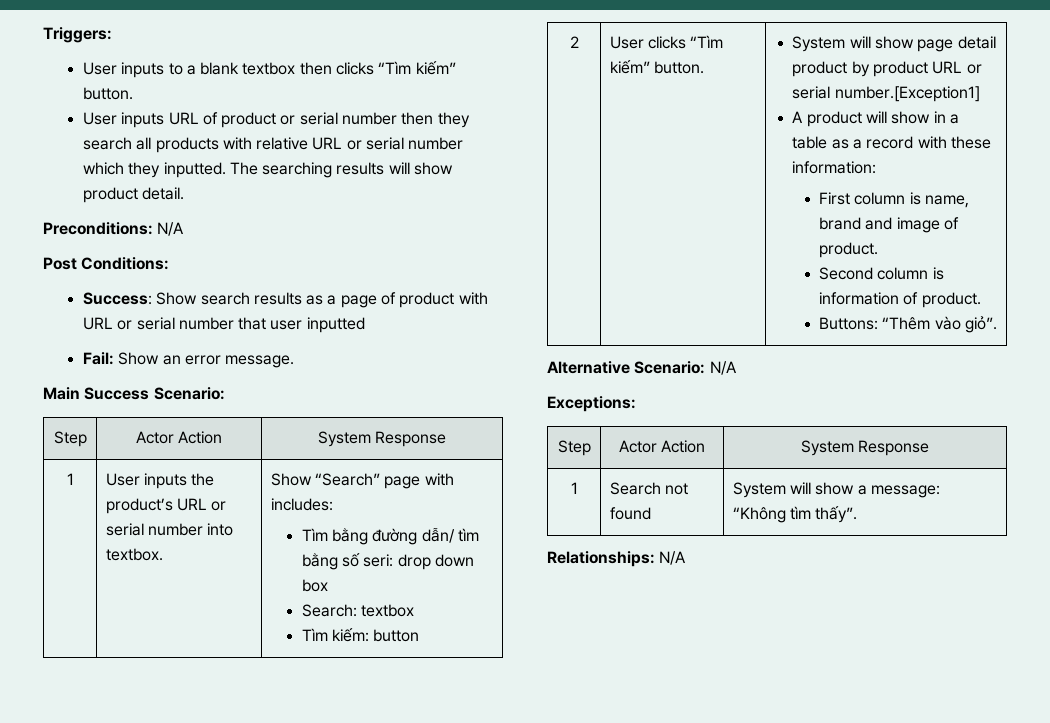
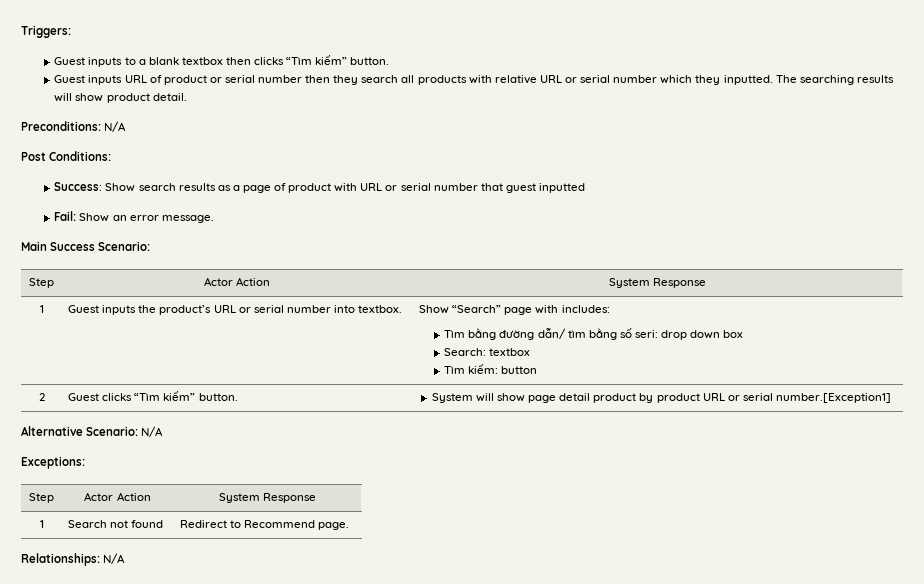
[82,62,117,75] User -> [54,57,86,65] Guest
[82,112,117,125] User -> [54,75,86,83] Guest
[270,320,303,330] user -> [505,183,536,193] guest
[105,473,140,486] User -> [68,305,100,313] Guest
[609,36,644,49] User -> [68,393,100,401] Guest
[792,111,959,127] [792,136,991,149] [792,161,877,174] [819,192,970,208] [819,217,960,233] [819,242,879,258] [819,267,944,280] [819,292,981,308] [819,316,998,333] // A product will show in a table as a record with these information: // First column is name, brand and image of product. // Second column is information of product. // Buttons: “Thêm vào giỏ”. -> (891, 398) none
[732,482,941,498] [732,506,858,523] System will show a message: “Không tìm thấy”. -> [180,520,350,530] Redirect to Recommend page.

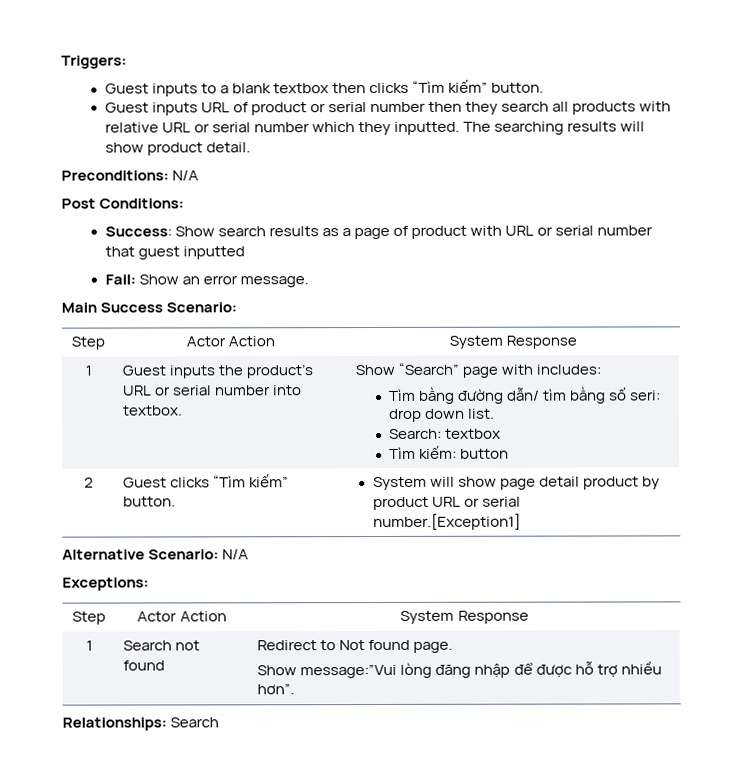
[723,330,744,338] box -> [468,408,496,419] list.
[244,520,316,528] Recommend -> [339,639,411,651] Not found
(350, 526) none -> [257,661,662,679] [257,683,296,695] // Show message:”Vui lòng đăng nhập để được hỗ trợ nhiều hơn”.
[103,553,126,564] N/A -> [170,717,220,728] Search

